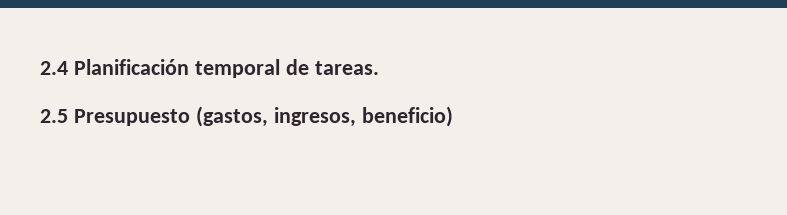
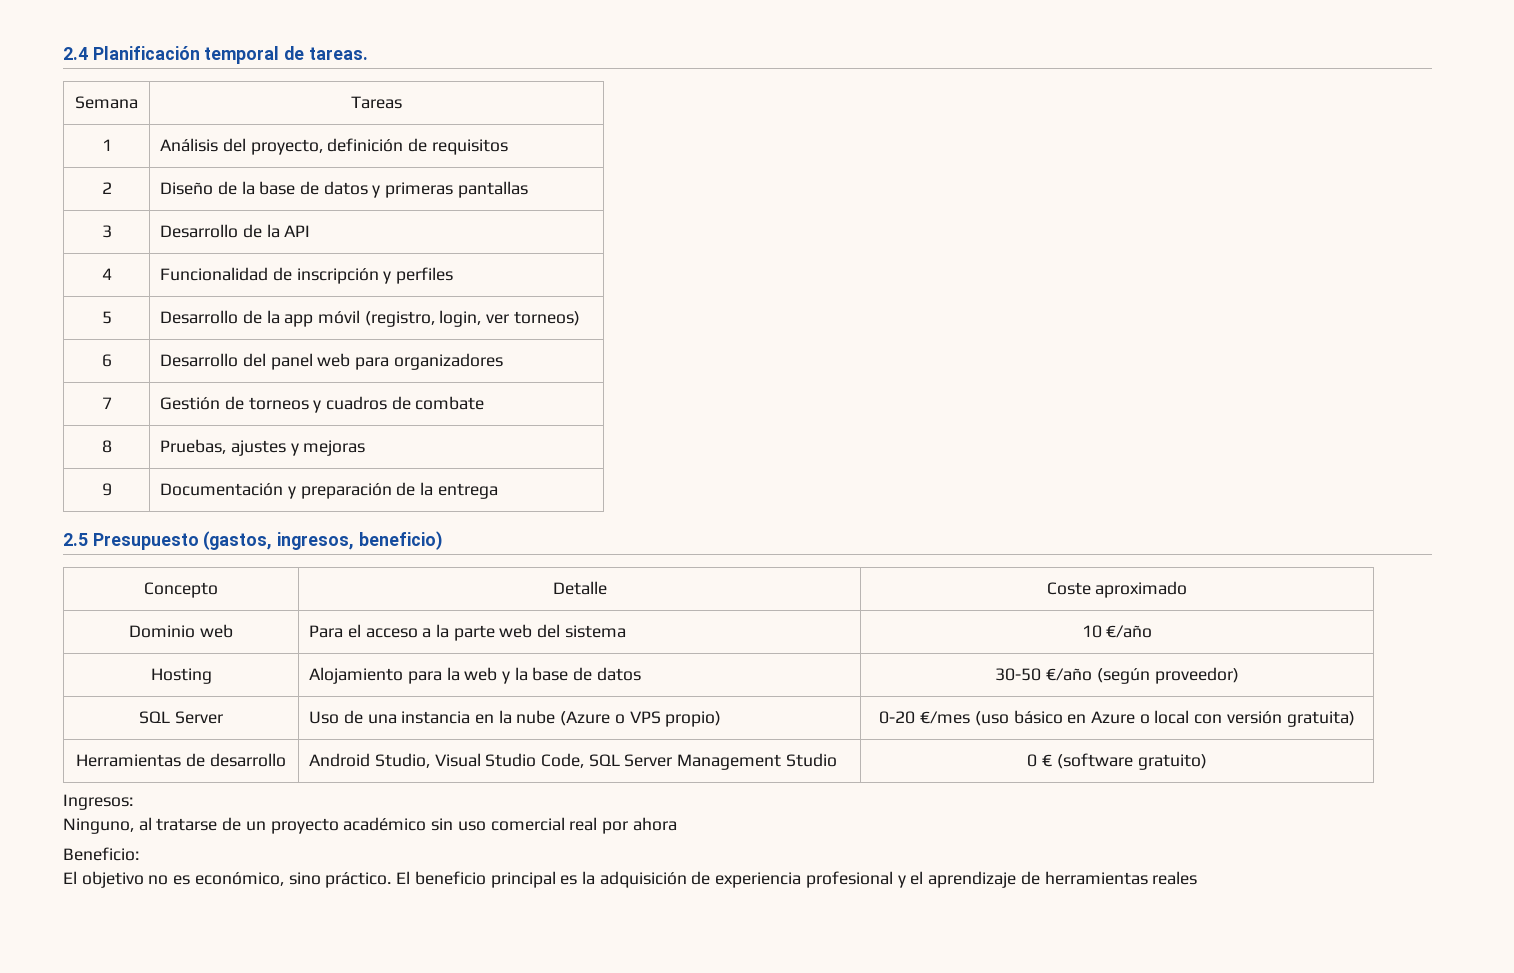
(379, 68) none -> [75,96,138,109] [351,96,402,109] [101,139,112,151] [160,138,508,155] [101,182,112,194] [160,181,528,198] [101,225,112,238] [160,224,311,238] [101,268,112,280] [160,267,453,284] [101,311,112,324] [160,310,580,327] [101,354,112,367] [160,353,503,370] [101,397,112,409] [160,396,485,413] [101,440,112,453] [160,439,366,456] [101,483,112,496] [160,482,498,499] // Semana | Tareas // 1 | Análisis del proyecto, definición de requisitos // 2 | Diseño de la base de datos y primeras pantallas // 3 | Desarrollo de la API // 4 | Funcionalidad de inscripción y perfiles // 5 | Desarrollo de la app móvil (registro, login, ver torneos) // 6 | Desarrollo del panel web para organizadores // 7 | Gestión de torneos y cuadros de combate // 8 | Pruebas, ajustes y mejoras // 9 | Documentación y preparación de la entrega
(453, 116) none -> [144,582,218,598] [552,581,607,595] [1046,581,1188,598] [129,624,233,638] [309,624,626,641] [1081,625,1153,638] [150,668,212,684] [309,667,641,684] [995,667,1239,684] [139,711,223,724] [309,710,722,727] [879,710,1355,727] [76,753,286,767] [309,753,837,770] [1027,753,1207,770] [63,794,133,810] [63,817,677,834] [63,847,139,861] [63,871,1198,888] // Concepto | Detalle | Coste aproximado // Dominio web | Para el acceso a la parte web del sistema | 10 €/año // Hosting | Alojamiento para la web y la base de datos | 30-50 €/año (según proveedor) // SQL Server | Uso de una instancia en la nube (Azure o VPS propio) | 0-20 €/mes (uso básico en Azure o local con versión gratuita) // Herramientas de desarrollo | Android Studio, Visual Studio Code, SQL Server Management Studio | 0 € (software gratuito) // Ingresos: // Ninguno, al tratarse de un proyecto académico sin uso comercial real por ahora // Beneficio: // El objetivo no es económico, sino práctico. El beneficio principal es la adquisición de experiencia profesional y el aprendizaje de herramientas reales

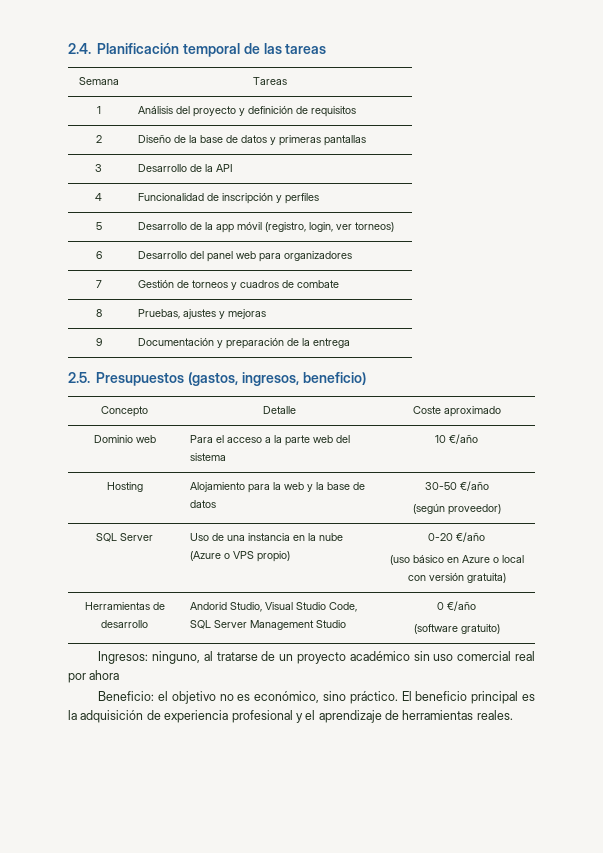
[63,47,88,60] 2.4 -> [68,43,91,54] 2.4.
[308,47,368,60] tareas. -> [263,43,327,54] las tareas
[250,139,323,155] proyecto, -> [192,106,245,117] proyecto y
[63,533,199,550] 2.5 Presupuesto -> [68,372,185,386] 2.5. Presupuestos
(1093, 674) none -> (489, 486) //
[920,711,971,724] €/mes -> [455,532,485,542] €/año //
[309,753,371,767] Android -> [189,602,227,610] Andorid
[1042,754,1053,767] € -> [446,601,476,611] €/año //
[63,818,134,834] // Ninguno, -> [152,651,201,664] ninguno,
[63,871,77,884] // El -> [158,691,169,701] el
[1152,871,1198,885] reales -> [476,710,513,720] reales.

